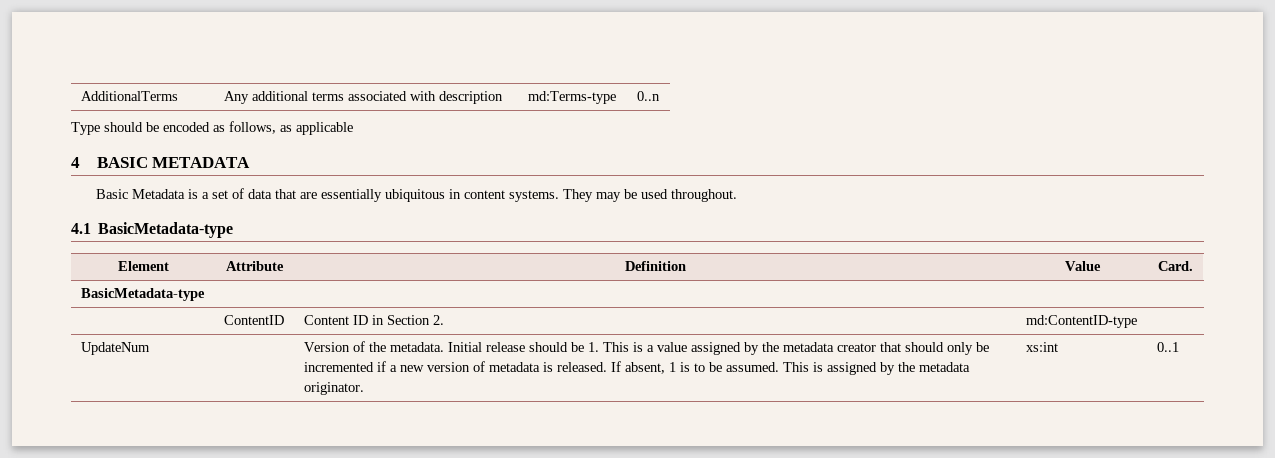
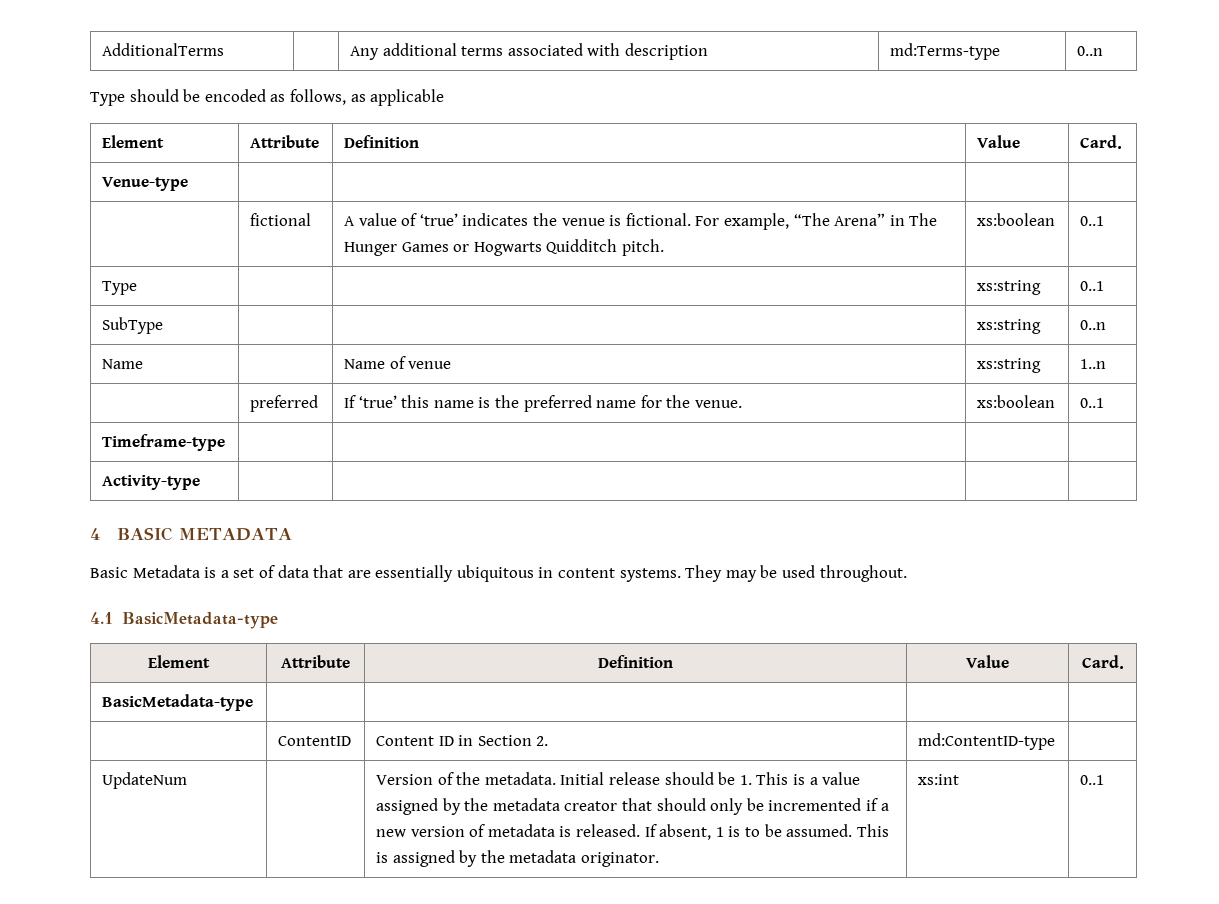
(353, 128) none -> [102,135,165,148] [250,135,320,148] [344,135,420,148] [977,135,1021,148] [1080,135,1123,149] [102,177,189,191] [250,213,312,226] [344,213,938,230] [344,239,665,256] [977,213,1056,226] [1080,216,1105,226] [102,281,138,295] [977,280,1042,295] [1080,281,1105,291] [102,317,164,334] [977,319,1042,334] [1080,320,1107,330] [102,359,144,369] [344,356,452,369] [977,358,1042,373] [1080,359,1107,369] [250,395,319,412] [344,395,743,412] [977,395,1056,408] [1080,398,1105,408] [102,434,226,451] [102,475,201,490] // Element | Attribute | Definition | Value | Card. // Venue-type | | | | // | fictional | A value of ‘true’ indicates the venue is fictional. For example, “The Arena” in The Hunger Games or Hogwarts Quidditch pitch. | xs:boolean | 0..1 // Type | | | xs:string | 0..1 // SubType | | | xs:string | 0..n // Name | | Name of venue | xs:string | 1..n // | preferred | If ‘true’ this name is the preferred name for the venue. | xs:boolean | 0..1 // Timeframe-type | | | | // Activity-type | | | |

